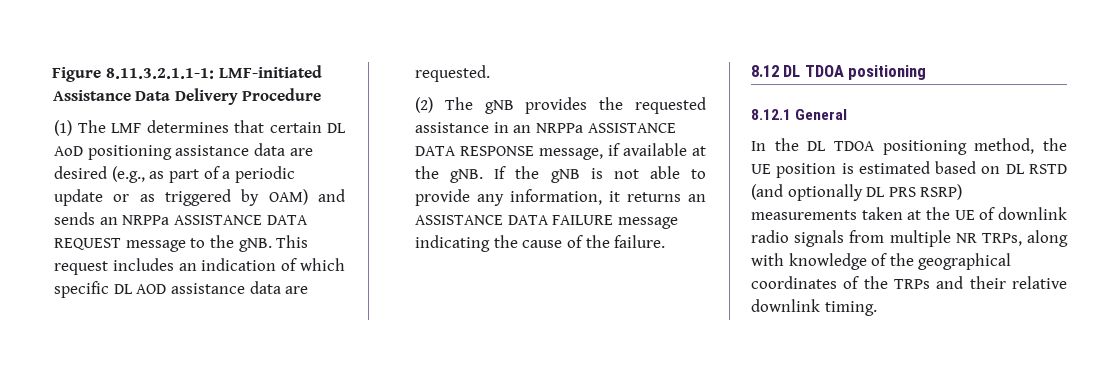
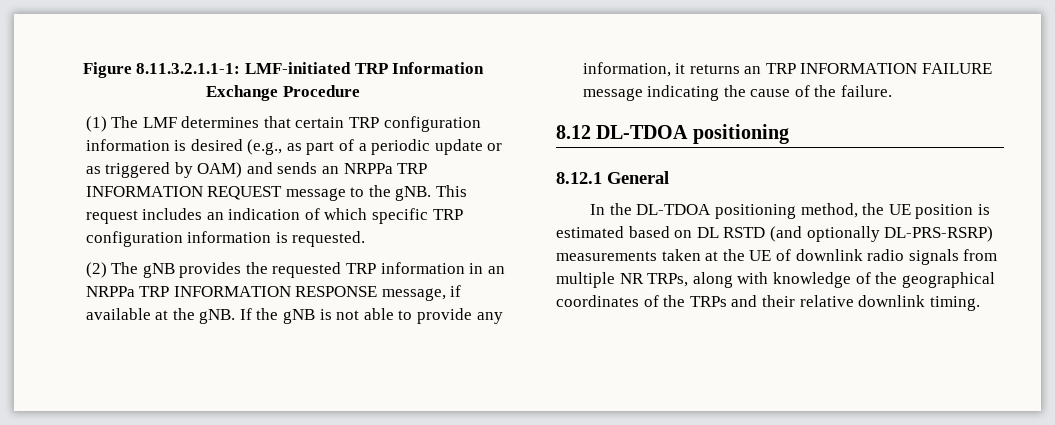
[52,88,238,105] Assistance Data Delivery -> [354,62,485,74] [206,85,279,101] TRP Information Exchange
[326,123,346,133] [54,143,313,160] DL AoD positioning assistance data are -> [349,116,481,132] [85,139,187,151] TRP configuration information is
[173,215,308,225] ASSISTANCE DATA -> [397,163,428,174] [85,186,203,197] TRP INFORMATION
[113,281,309,294] DL AOD assistance data are -> [432,209,463,220] [85,231,288,247] TRP configuration information is
[415,122,490,133] assistance -> [346,262,465,274] TRP information
[587,123,676,133] [415,146,457,156] ASSISTANCE DATA -> [139,286,291,297] TRP INFORMATION
[415,215,549,225] ASSISTANCE DATA -> [765,63,918,74] TRP INFORMATION
[783,65,844,77] DL TDOA -> [596,125,689,139] DL-TDOA
[807,141,875,151] DL TDOA -> [636,204,712,215] DL-TDOA
[866,184,963,200] DL PRS RSRP) -> [884,226,994,242] DL-PRS-RSRP)

